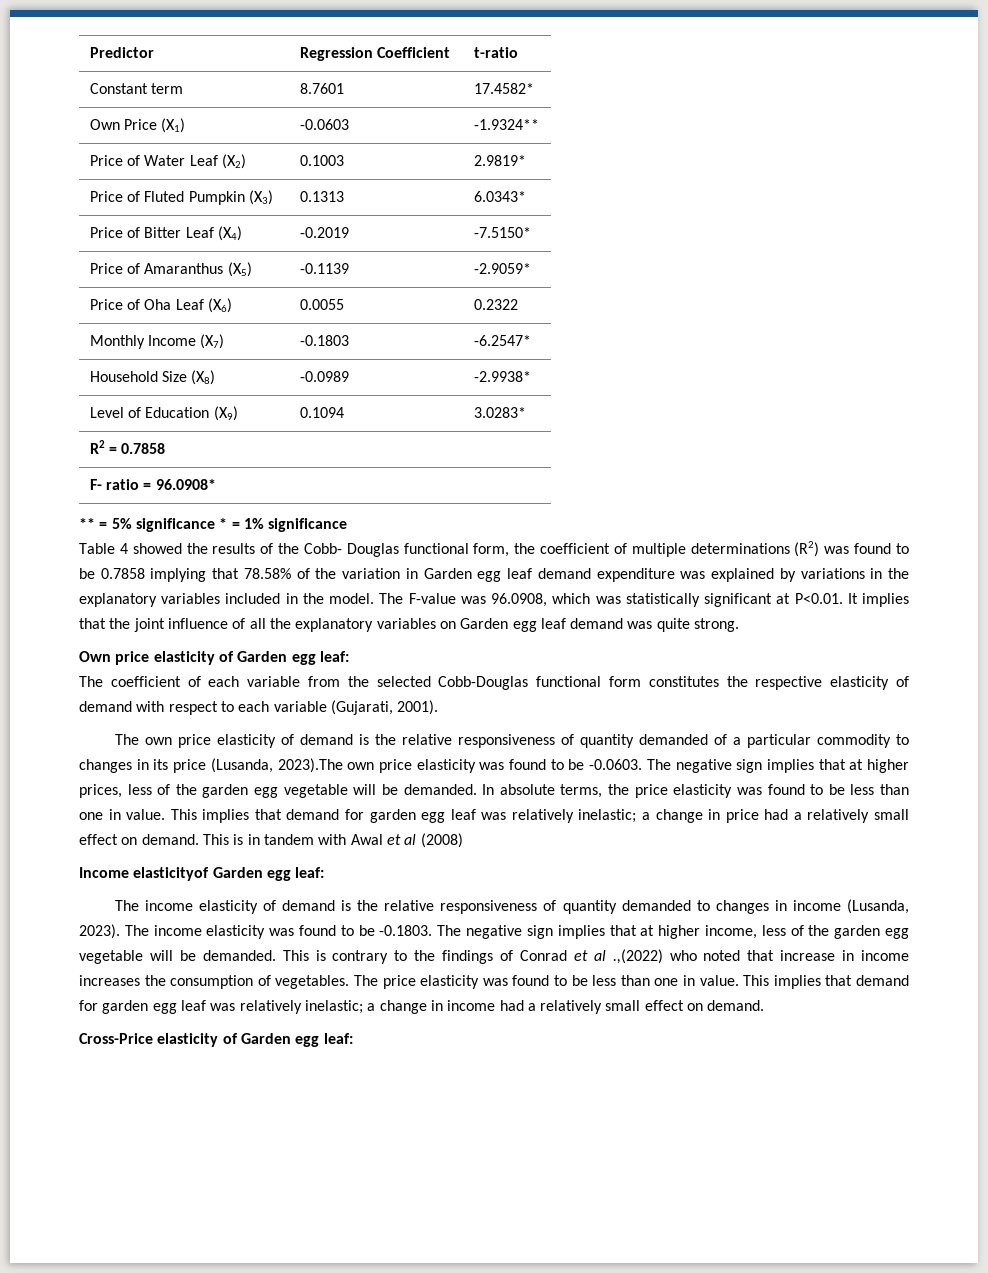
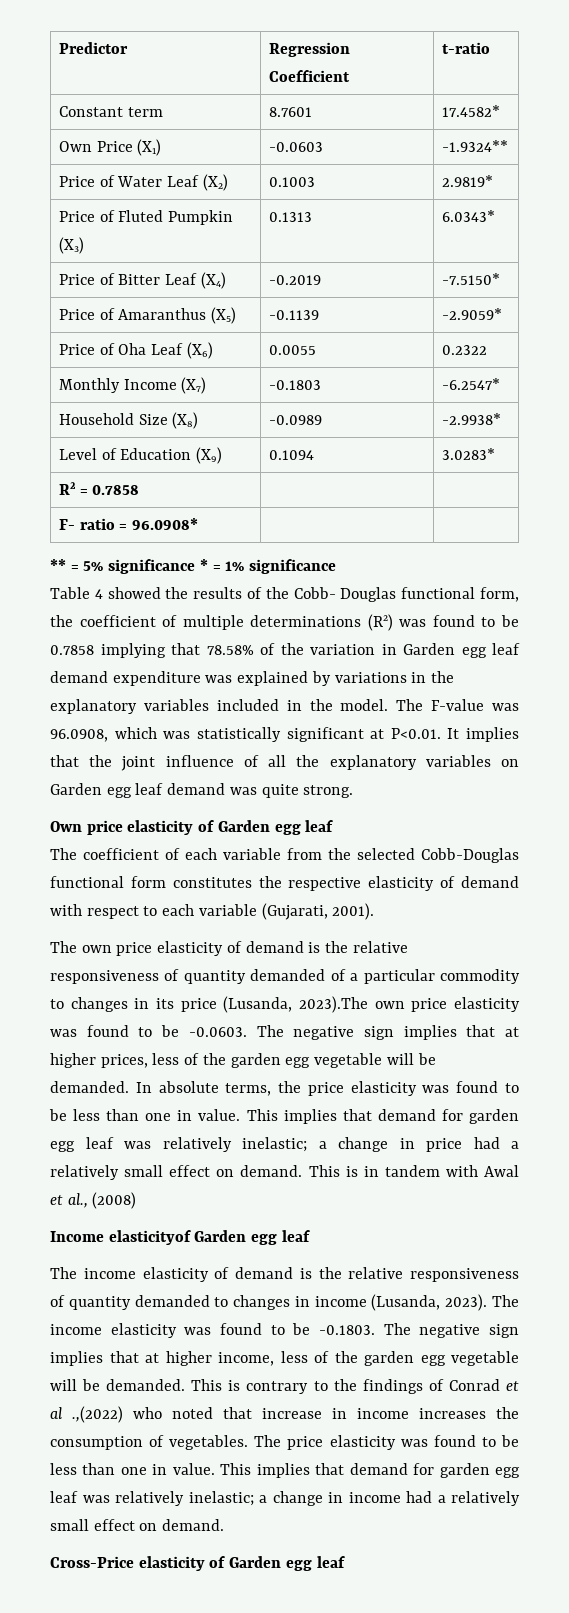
[319,651,349,662] leaf: -> [305,820,334,832] leaf
[404,834,417,845] al -> [67,1193,88,1208] al.,
[295,867,325,878] leaf: -> [281,1230,310,1242] leaf
[323,1033,353,1044] leaf: -> [316,1556,345,1568] leaf

